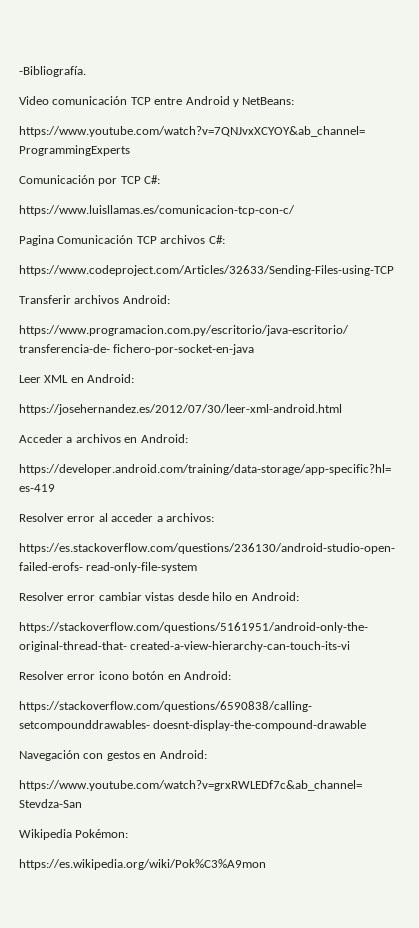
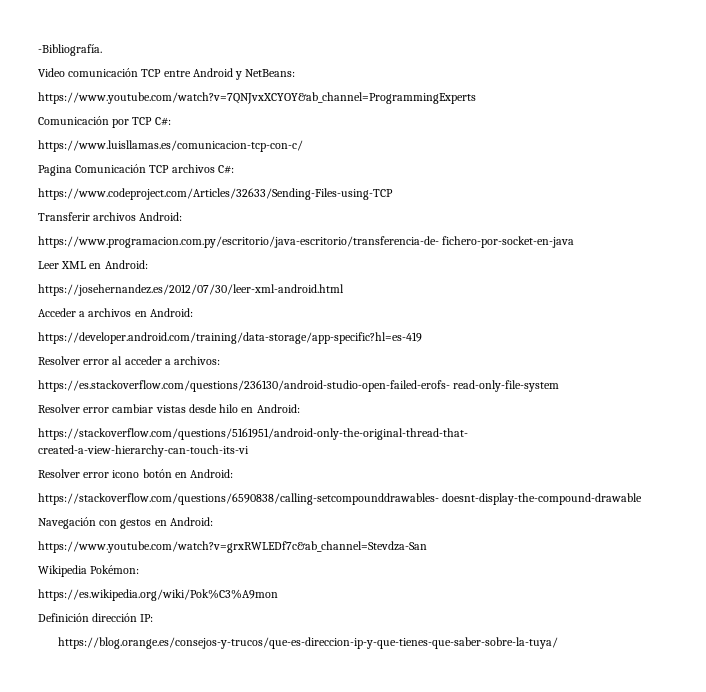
(266, 864) none -> [38,613,154,622] [57,637,558,649] // Definición dirección IP: // https://blog.orange.es/consejos-y-trucos/que-es-direccion-ip-y-que-tienes-que-saber-sobre-la-tuya/

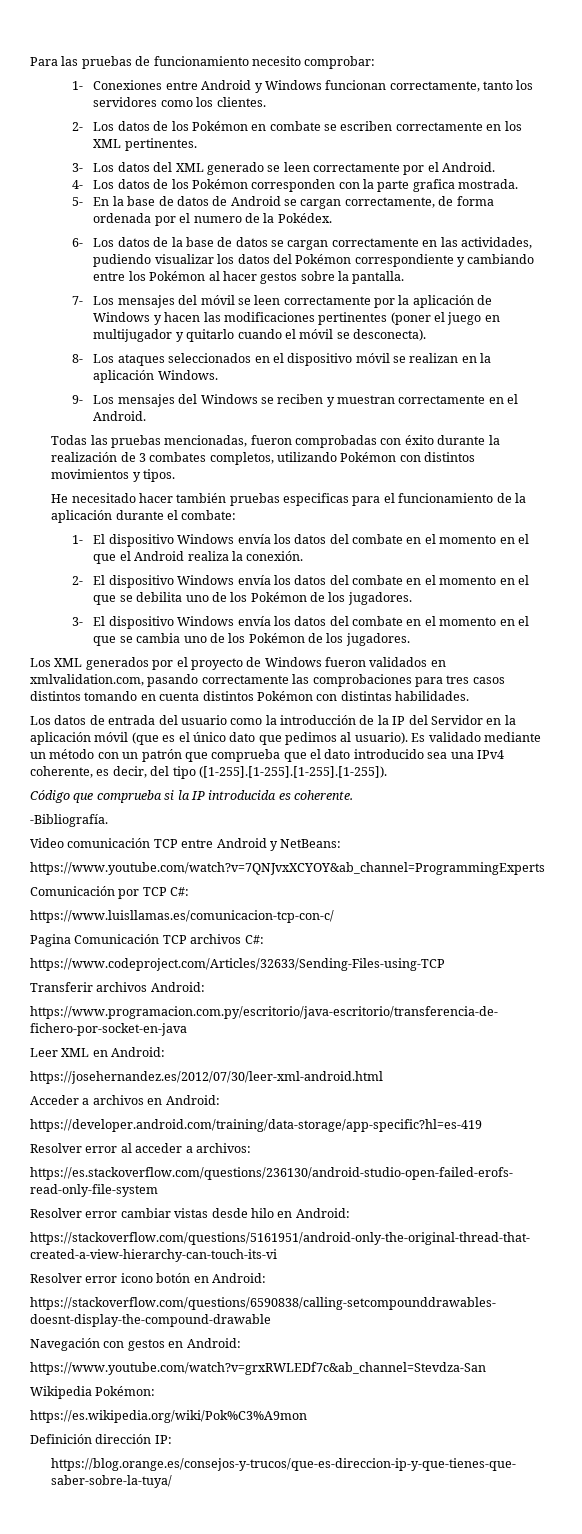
(38, 50) none -> [30,56,376,69] [72,80,534,93] [93,97,266,107] [72,121,522,131] [93,138,197,151] [72,162,496,175] [72,179,519,192] [72,196,494,209] [93,213,332,226] [72,237,532,250] [93,254,535,267] [93,271,405,284] [72,295,493,308] [93,312,500,325] [93,329,427,342] [72,353,492,366] [93,370,218,383] [72,394,519,407] [93,411,147,421] [51,435,500,448] [51,452,476,465] [51,469,175,482] [51,493,526,506] [51,510,237,523] [72,534,529,547] [93,551,304,564] [72,575,529,588] [93,592,412,605] [72,616,529,629] [93,633,410,646] [30,657,446,670] [30,674,505,687] [30,691,469,701] [30,715,516,725] [30,732,541,745] [30,749,504,762] [30,766,387,779] [30,790,353,803] Para las pruebas de funcionamiento necesito comprobar: // 1- Conexiones entre Android y Windows funcionan correctamente, tanto los servidores como los clientes. // 2- Los datos de los Pokémon en combate se escriben correctamente en los XML pertinentes. // 3- Los datos del XML generado se leen correctamente por el Android. // 4- Los datos de los Pokémon corresponden con la parte grafica mostrada. // 5- En la base de datos de Android se cargan correctamente, de forma ordenada por el numero de la Pokédex. // 6- Los datos de la base de datos se cargan correctamente en las actividades, pudiendo visualizar los datos del Pokémon correspondiente y cambiando entre los Pokémon al hacer gestos sobre la pantalla. // 7- Los mensajes del móvil se leen correctamente por la aplicación de Windows y hacen las modificaciones pertinentes (poner el juego en multijugador y quitarlo cuando el móvil se desconecta). // 8- Los ataques seleccionados en el dispositivo móvil se realizan en la aplicación Windows. // 9- Los mensajes del Windows se reciben y muestran correctamente en el Android. // Todas las pruebas mencionadas, fueron comprobadas con éxito durante la realización de 3 combates completos, utilizando Pokémon con distintos movimientos y tipos. // He necesitado hacer también pruebas especificas para el funcionamiento de la aplicación durante el combate: // 1- El dispositivo Windows envía los datos del combate en el momento en el que el Android realiza la conexión. // 2- El dispositivo Windows envía los datos del combate en el momento en el que se debilita uno de los Pokémon de los jugadores. // 3- El dispositivo Windows envía los datos del combate en el momento en el que se cambia uno de los Pokémon de los jugadores. // Los XML generados por el proyecto de Windows fueron validados en xmlvalidation.com, pasando correctamente las comprobaciones para tres casos distintos tomando en cuenta distintos Pokémon con distintas habilidades. // Los datos de entrada del usuario como la introducción de la IP del Servidor en la aplicación móvil (que es el único dato que pedimos al usuario). Es validado mediante un método con un patrón que comprueba que el dato introducido sea una IPv4 coherente, es decir, del tipo ([1-255].[1-255].[1-255].[1-255]). // Código que comprueba si la IP introducida es coherente. //

